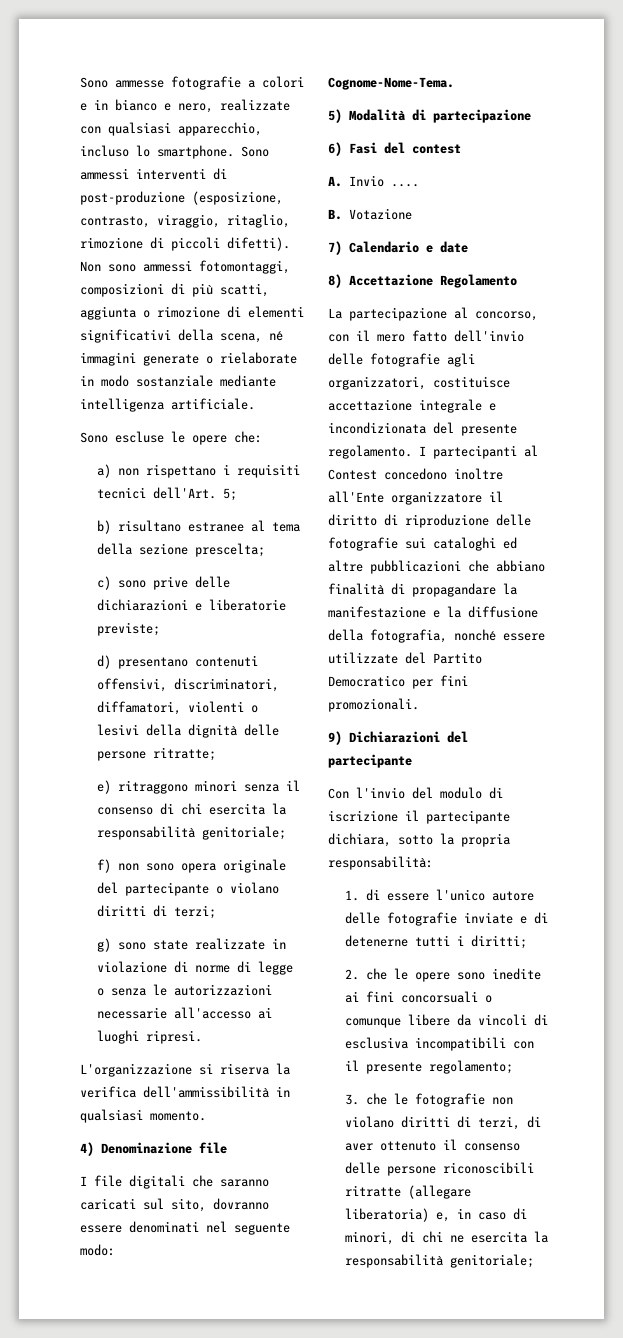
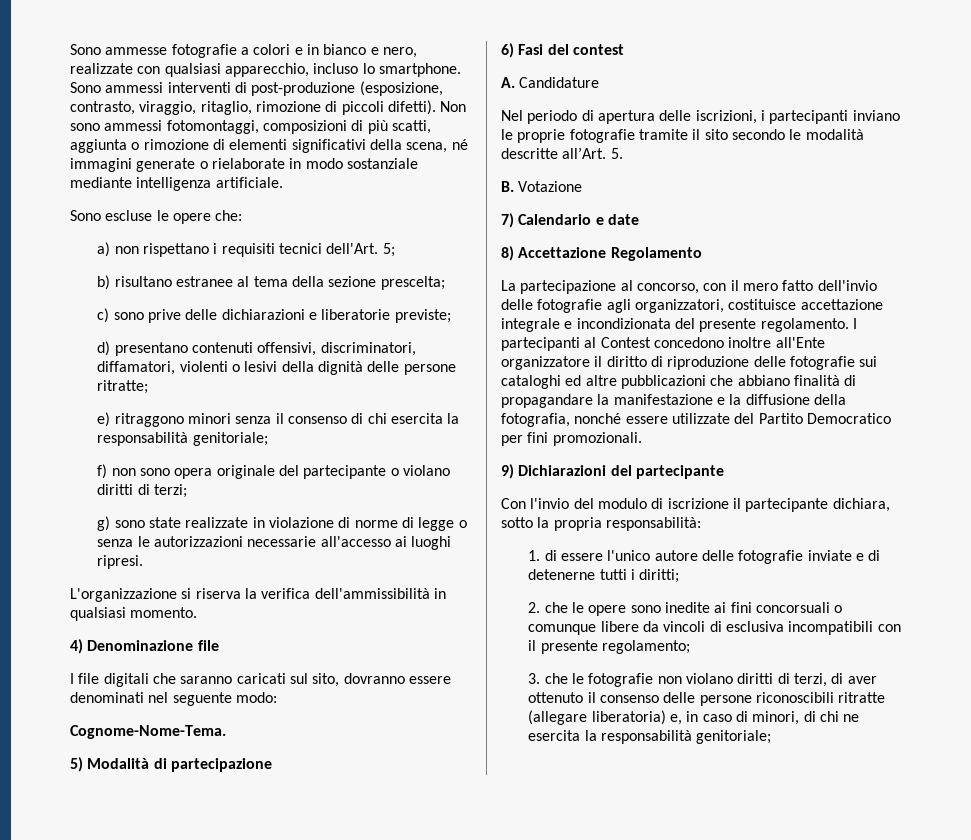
[349,175,419,187] Invio .... -> [519,77,600,88] [501,110,900,124] [501,129,864,143] [501,147,623,159] Candidature // Nel periodo di apertura delle iscrizioni, i partecipanti inviano le proprie fotografie tramite il sito secondo le modalità descritte all’Art. 5.

